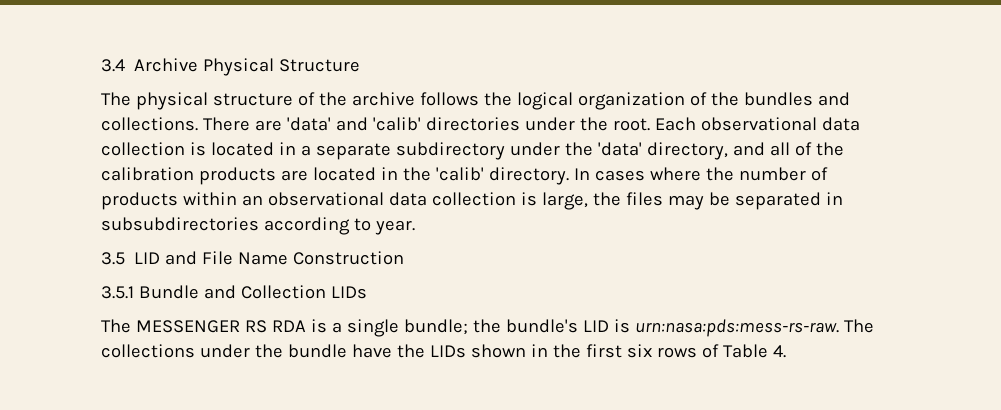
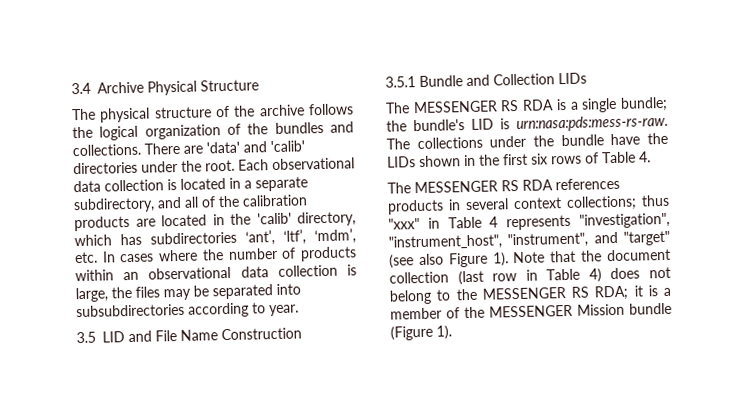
[395,142,728,160] subdirectory under the 'data' directory, -> [73,197,155,214] subdirectory,
[488,167,569,185] directory. -> [297,211,356,227] [74,228,356,247] [74,251,98,264] directory, which has subdirectories ‘ant’, ‘ltf’, ‘mdm’, etc.
[825,192,843,205] in -> [276,283,301,295] into
(786, 351) none -> [387,177,620,194] [387,194,670,215] [388,212,670,231] [388,230,670,251] [389,248,671,269] [389,266,671,286] [389,285,671,305] [390,302,672,320] [390,325,452,341] // The MESSENGER RS RDA references products in several context collections; thus "xxx" in Table 4 represents "investigation", "instrument_host", "instrument", and "target" (see also Figure 1). Note that the document collection (last row in Table 4) does not belong to the MESSENGER RS RDA; it is a member of the MESSENGER Mission bundle (Figure 1).

